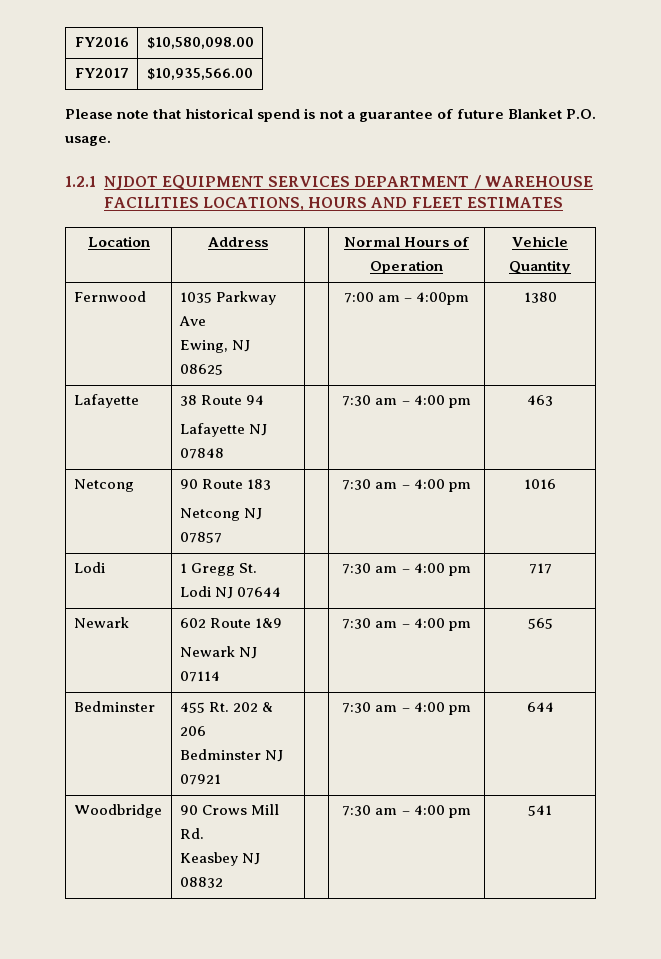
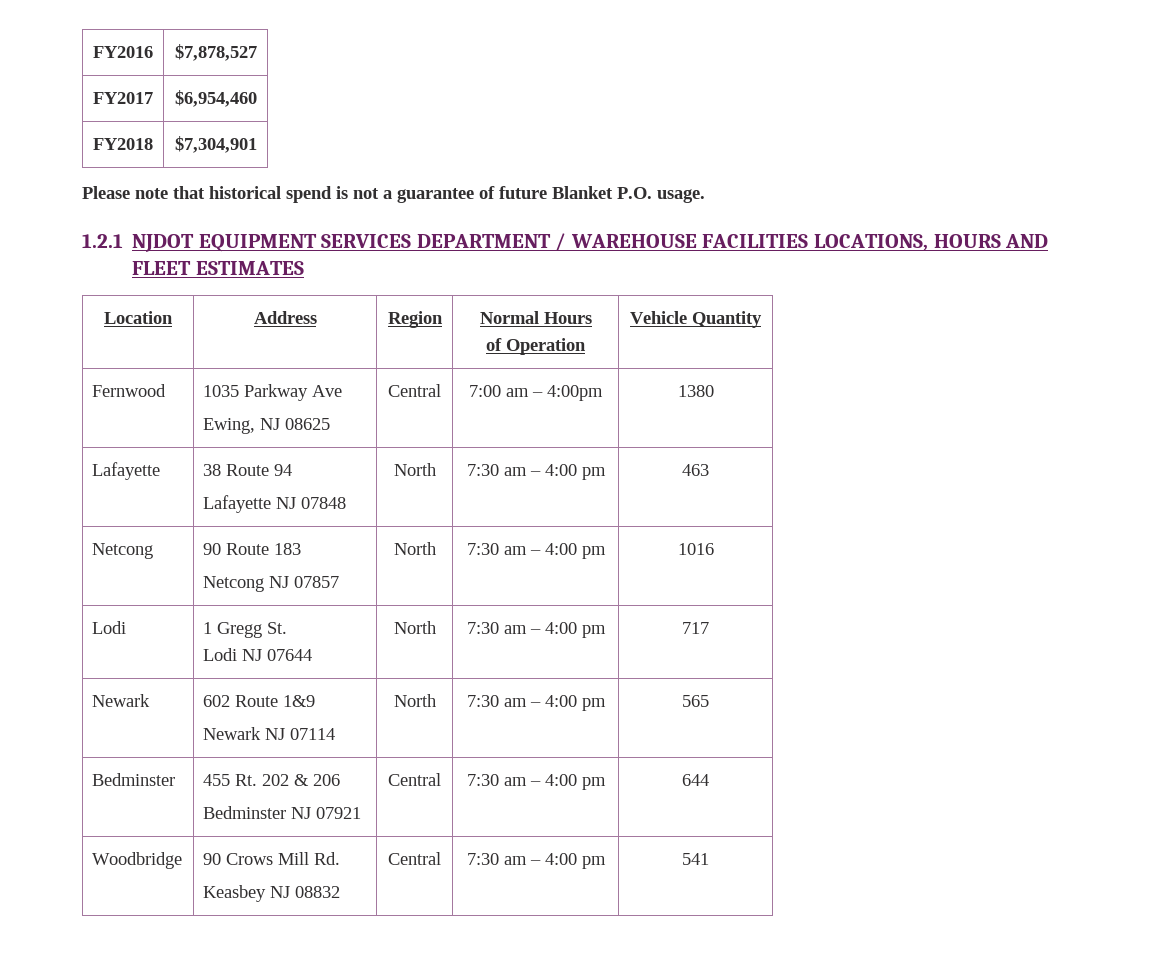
[146,37,254,49] $10,580,098.00 -> [174,44,257,61] $7,878,527
[147,68,253,80] $10,935,566.00 -> [174,90,257,107] [93,138,153,150] [174,136,257,153] $6,954,460 // FY2018 | $7,304,901
(268, 242) none -> [387,311,443,328] Region
(449, 242) none -> (592, 318) //
(223, 369) none -> [388,384,441,397] Central
(224, 453) none -> [393,463,436,476] North
(222, 537) none -> [393,542,436,555] North
(281, 592) none -> [393,621,436,634] North
(220, 676) none -> [393,694,436,707] North
(221, 779) none -> [388,773,441,786] Central
(223, 882) none -> [388,852,441,865] Central

